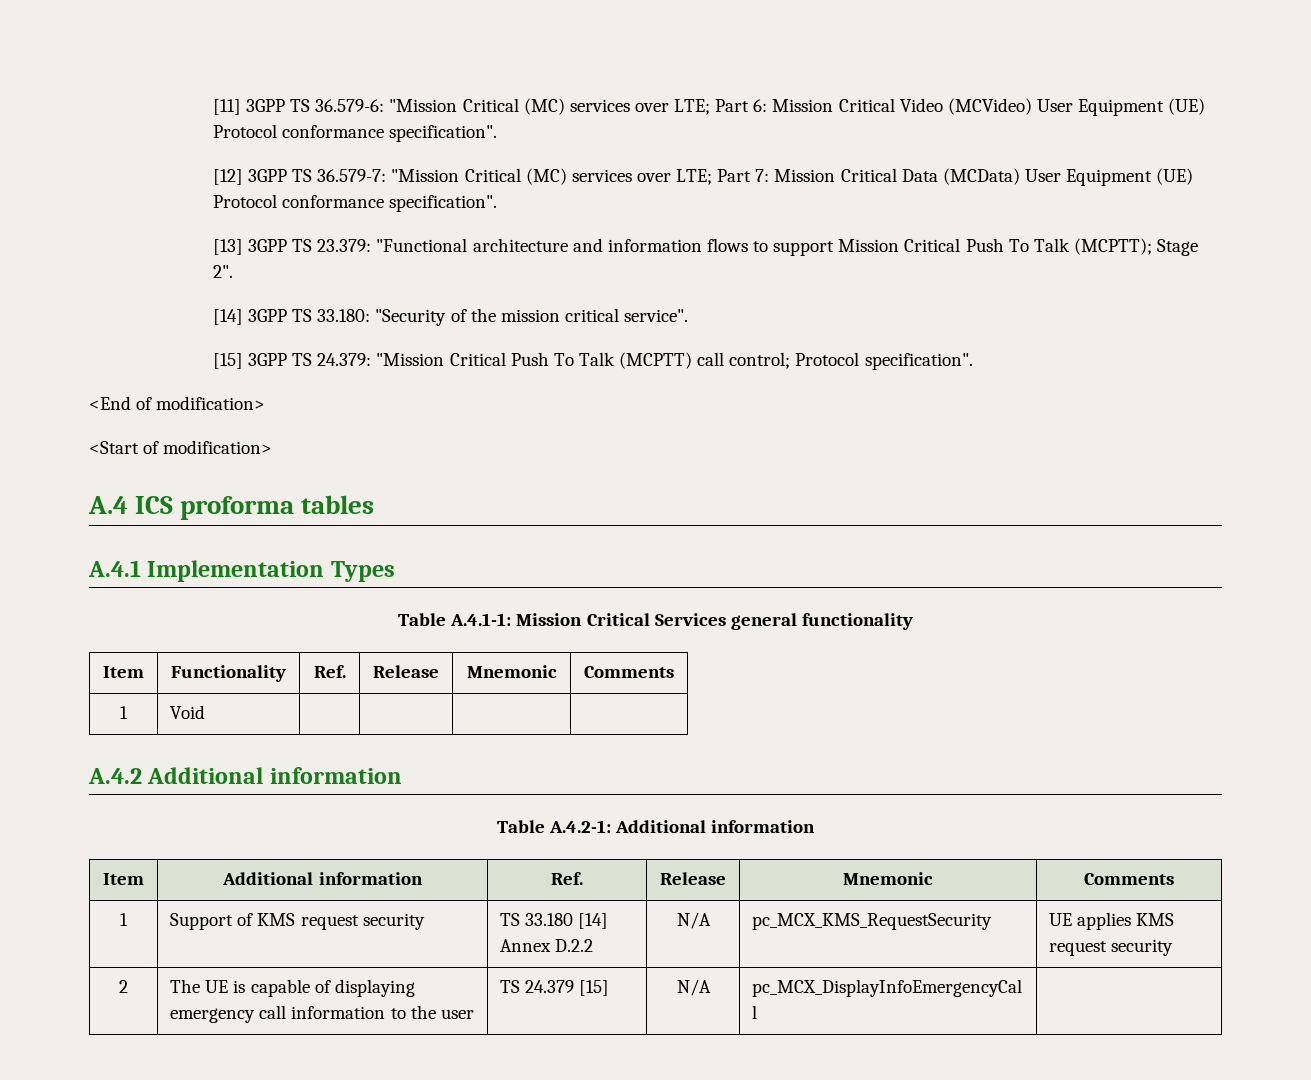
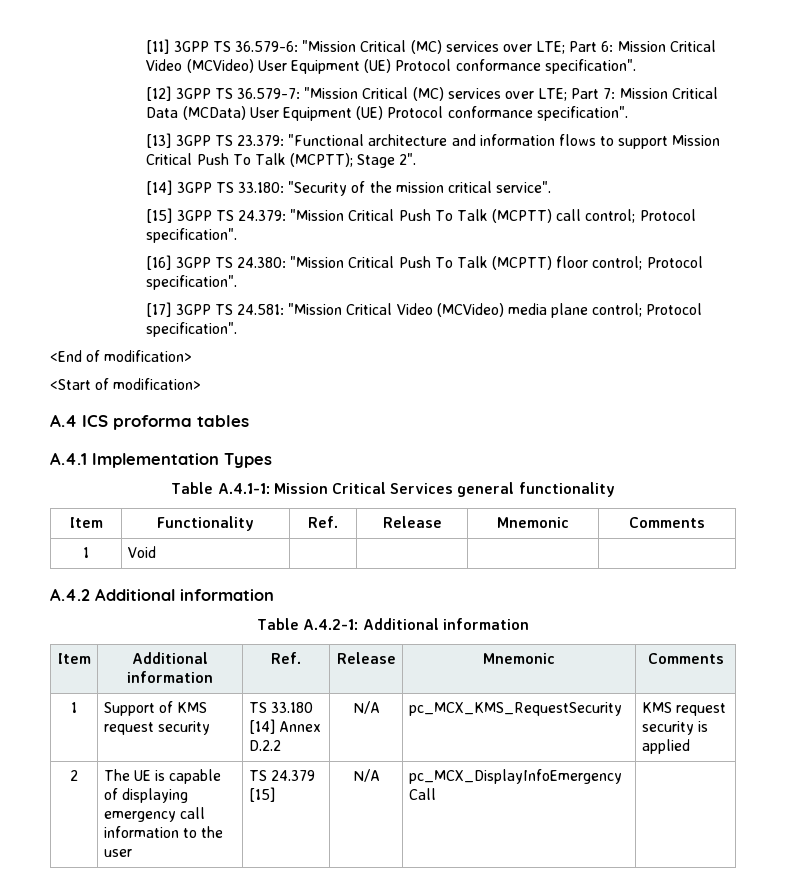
(973, 361) none -> [146,255,703,270] [146,275,238,290] [146,302,703,318] [146,322,238,337] // [16] 3GPP TS 24.380: "Mission Critical Push To Talk (MCPTT) floor control; Protocol specification". // [17] 3GPP TS 24.581: "Mission Critical Video (MCVideo) media plane control; Protocol specification".
[1049,912,1175,930] [1049,939,1174,956] UE applies KMS request security -> [641,702,726,716] [641,721,708,735] [641,739,690,754] KMS request security is applied

